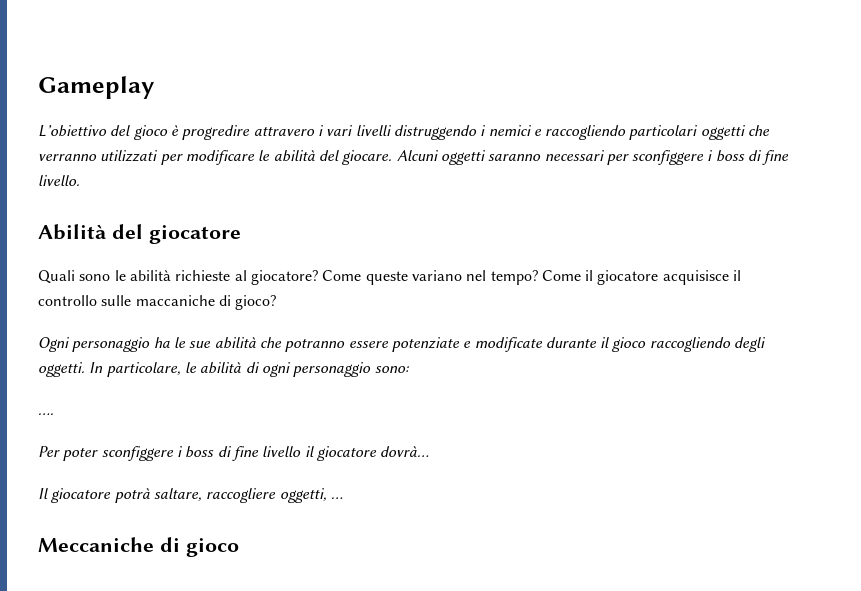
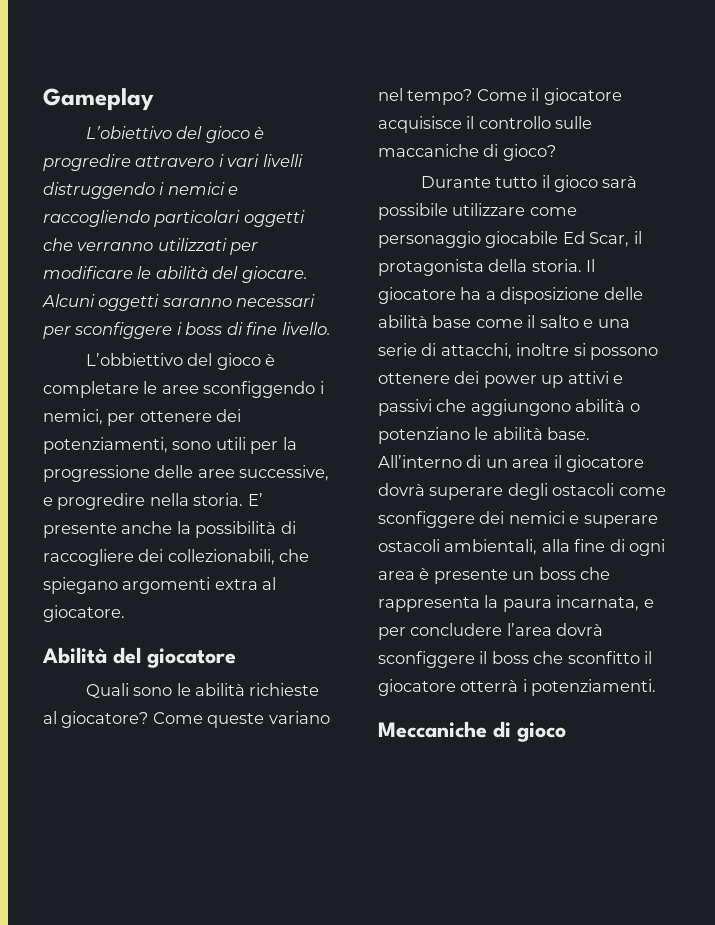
(80, 180) none -> [85,353,275,370] [43,381,324,398] [43,409,242,426] [43,437,297,454] [43,465,330,482] [43,493,263,510] [43,521,296,538] [43,549,310,566] [43,577,277,594] [43,605,125,622] // L’obbiettivo del gioco è completare le aree sconfiggendo i nemici, per ottenere dei potenziamenti, sono utili per la progressione delle aree successive, e progredire nella storia. E’ presente anche la possibilità di raccogliere dei collezionabili, che spiegano argomenti extra al giocatore.
[38,337,766,352] [38,362,409,377] [38,413,54,415] [38,446,430,461] [38,488,343,503] Ogni personaggio ha le sue abilità che potranno essere potenziate e modificate durante il gioco raccogliendo degli oggetti. In particolare, le abilità di ogni personaggio sono: // …. // Per poter sconfiggere i boss di fine livello il giocatore dovrà… // Il giocatore potrà saltare, raccogliere oggetti, … -> [420,175,638,192] [378,203,577,220] [378,231,642,248] [378,259,596,276] [378,287,643,304] [378,315,630,328] [378,343,659,360] [378,371,624,388] [378,399,640,416] [378,427,591,444] [378,455,645,472] [378,483,666,500] [378,511,658,528] [378,539,666,556] [378,567,611,584] [378,595,654,612] [378,623,604,640] [378,651,653,668] [378,679,657,696] Durante tutto il gioco sarà possibile utilizzare come personaggio giocabile Ed Scar, il protagonista della storia. Il giocatore ha a disposizione delle abilità base come il salto e una serie di attacchi, inoltre si possono ottenere dei power up attivi e passivi che aggiungono abilità o potenziano le abilità base. All’interno di un area il giocatore dovrà superare degli ostacoli come sconfiggere dei nemici e superare ostacoli ambientali, alla fine di ogni area è presente un boss che rappresenta la paura incarnata, e per concludere l’area dovrà sconfiggere il boss che sconfitto il giocatore otterrà i potenziamenti.

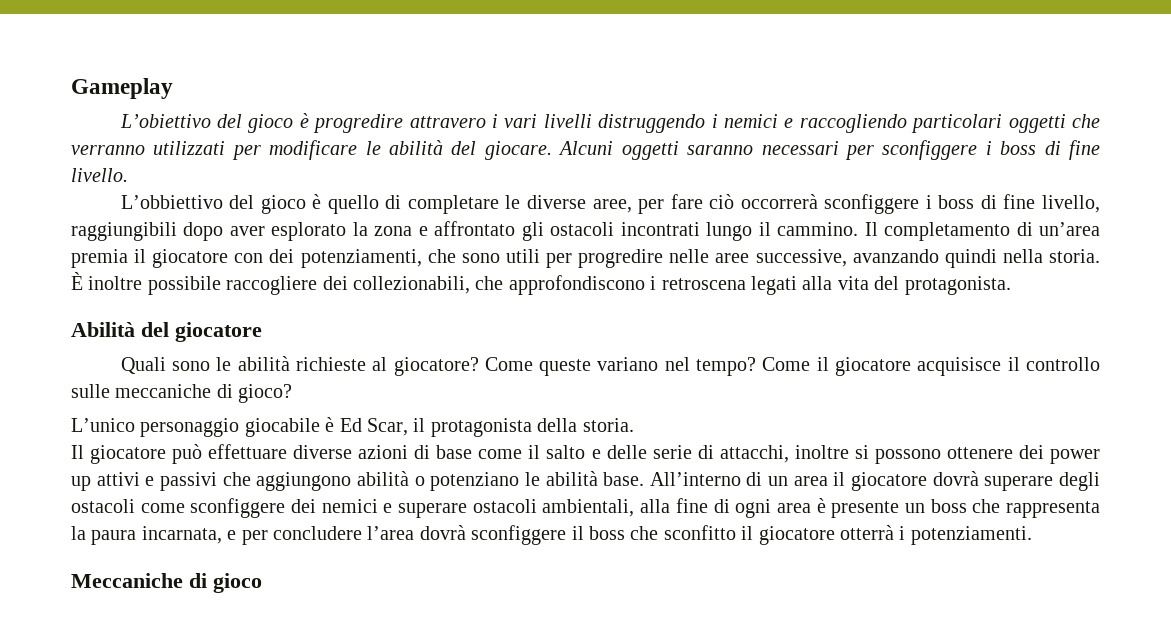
[43,381,324,398] [43,409,212,426] completare le aree sconfiggendo i nemici, per ottenere -> [327,194,1100,214] [71,221,1100,241] [71,249,264,268] quello di completare le diverse aree, per fare ciò occorrerà sconfiggere i boss di fine livello, raggiungibili dopo aver esplorato la zona e affrontato gli ostacoli incontrati lungo il cammino. Il completamento di un’area premia il giocatore con
(168, 445) none -> [427,249,456,263] che
[282,437,297,450] [43,465,330,482] [43,493,263,510] [43,521,296,538] [43,549,310,566] [43,577,277,594] [43,605,125,622] la progressione delle aree successive, e progredire nella storia. E’ presente anche la possibilità di raccogliere dei collezionabili, che spiegano argomenti extra al giocatore. -> [578,249,1100,268] [71,272,1011,295] progredire nelle aree successive, avanzando quindi nella storia. È inoltre possibile raccogliere dei collezionabili, che approfondiscono i retroscena legati alla vita del protagonista.
[378,144,479,157] maccaniche -> [115,384,212,398] meccaniche
[420,175,638,192] [378,203,577,220] Durante tutto il gioco sarà possibile utilizzare come -> [71,418,135,432] L’unico
(559, 239) none -> [325,417,335,432] è
(582, 265) none -> (634, 425) //
[460,287,643,304] [378,315,428,328] ha a disposizione delle abilità -> [172,444,431,464] può effettuare diverse azioni di
[597,319,630,328] una -> [606,445,647,459] delle

